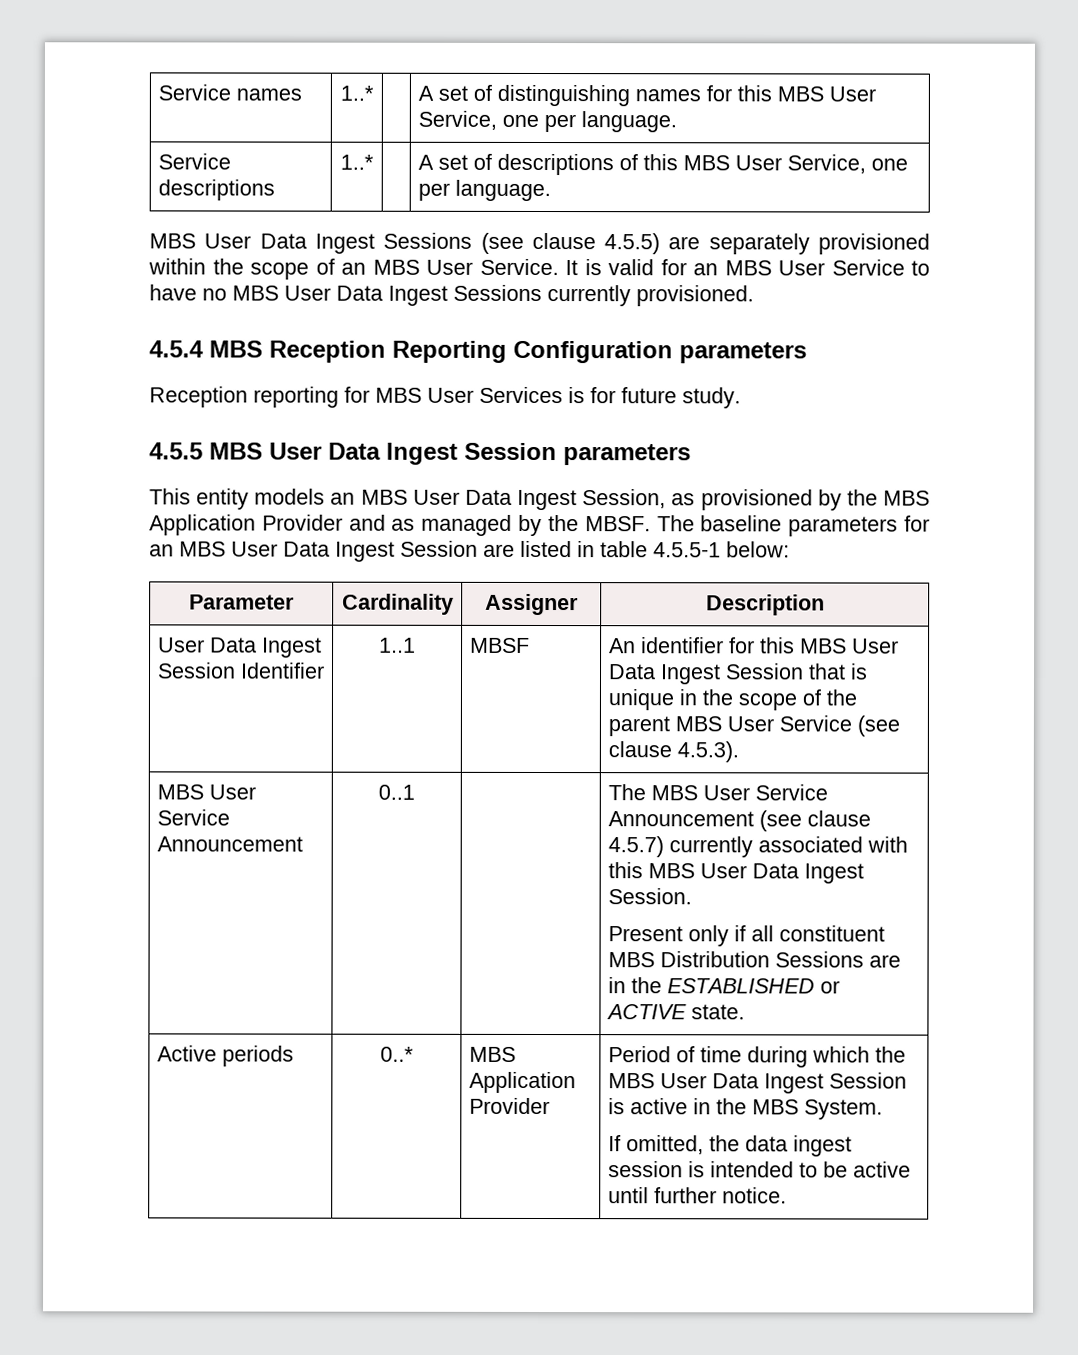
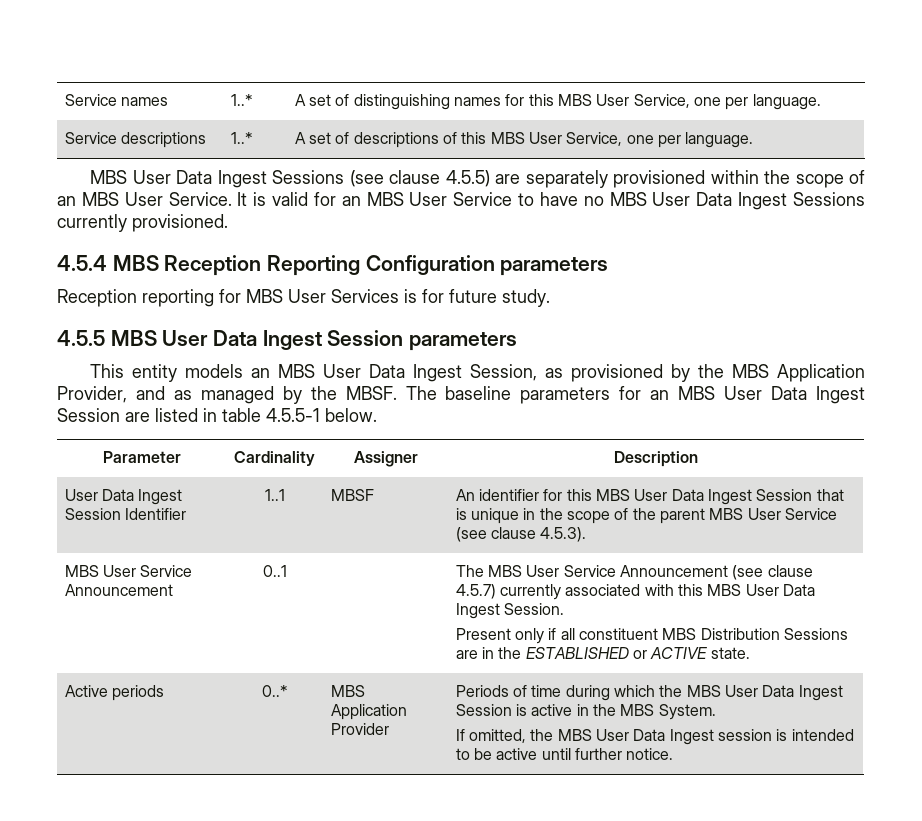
[261,514,343,531] Provider -> [57,386,127,403] Provider,
[726,541,790,558] below: -> [325,408,377,422] below.
[607,1046,671,1063] Period -> [455,685,509,697] Periods
[744,1135,852,1157] data ingest -> [557,729,714,745] MBS User Data Ingest

